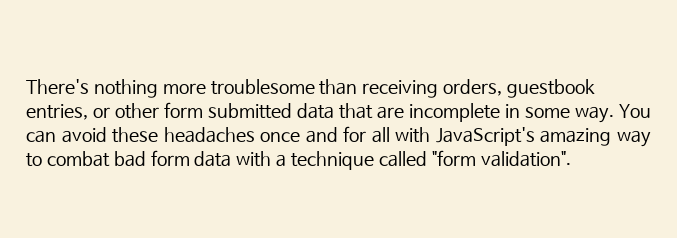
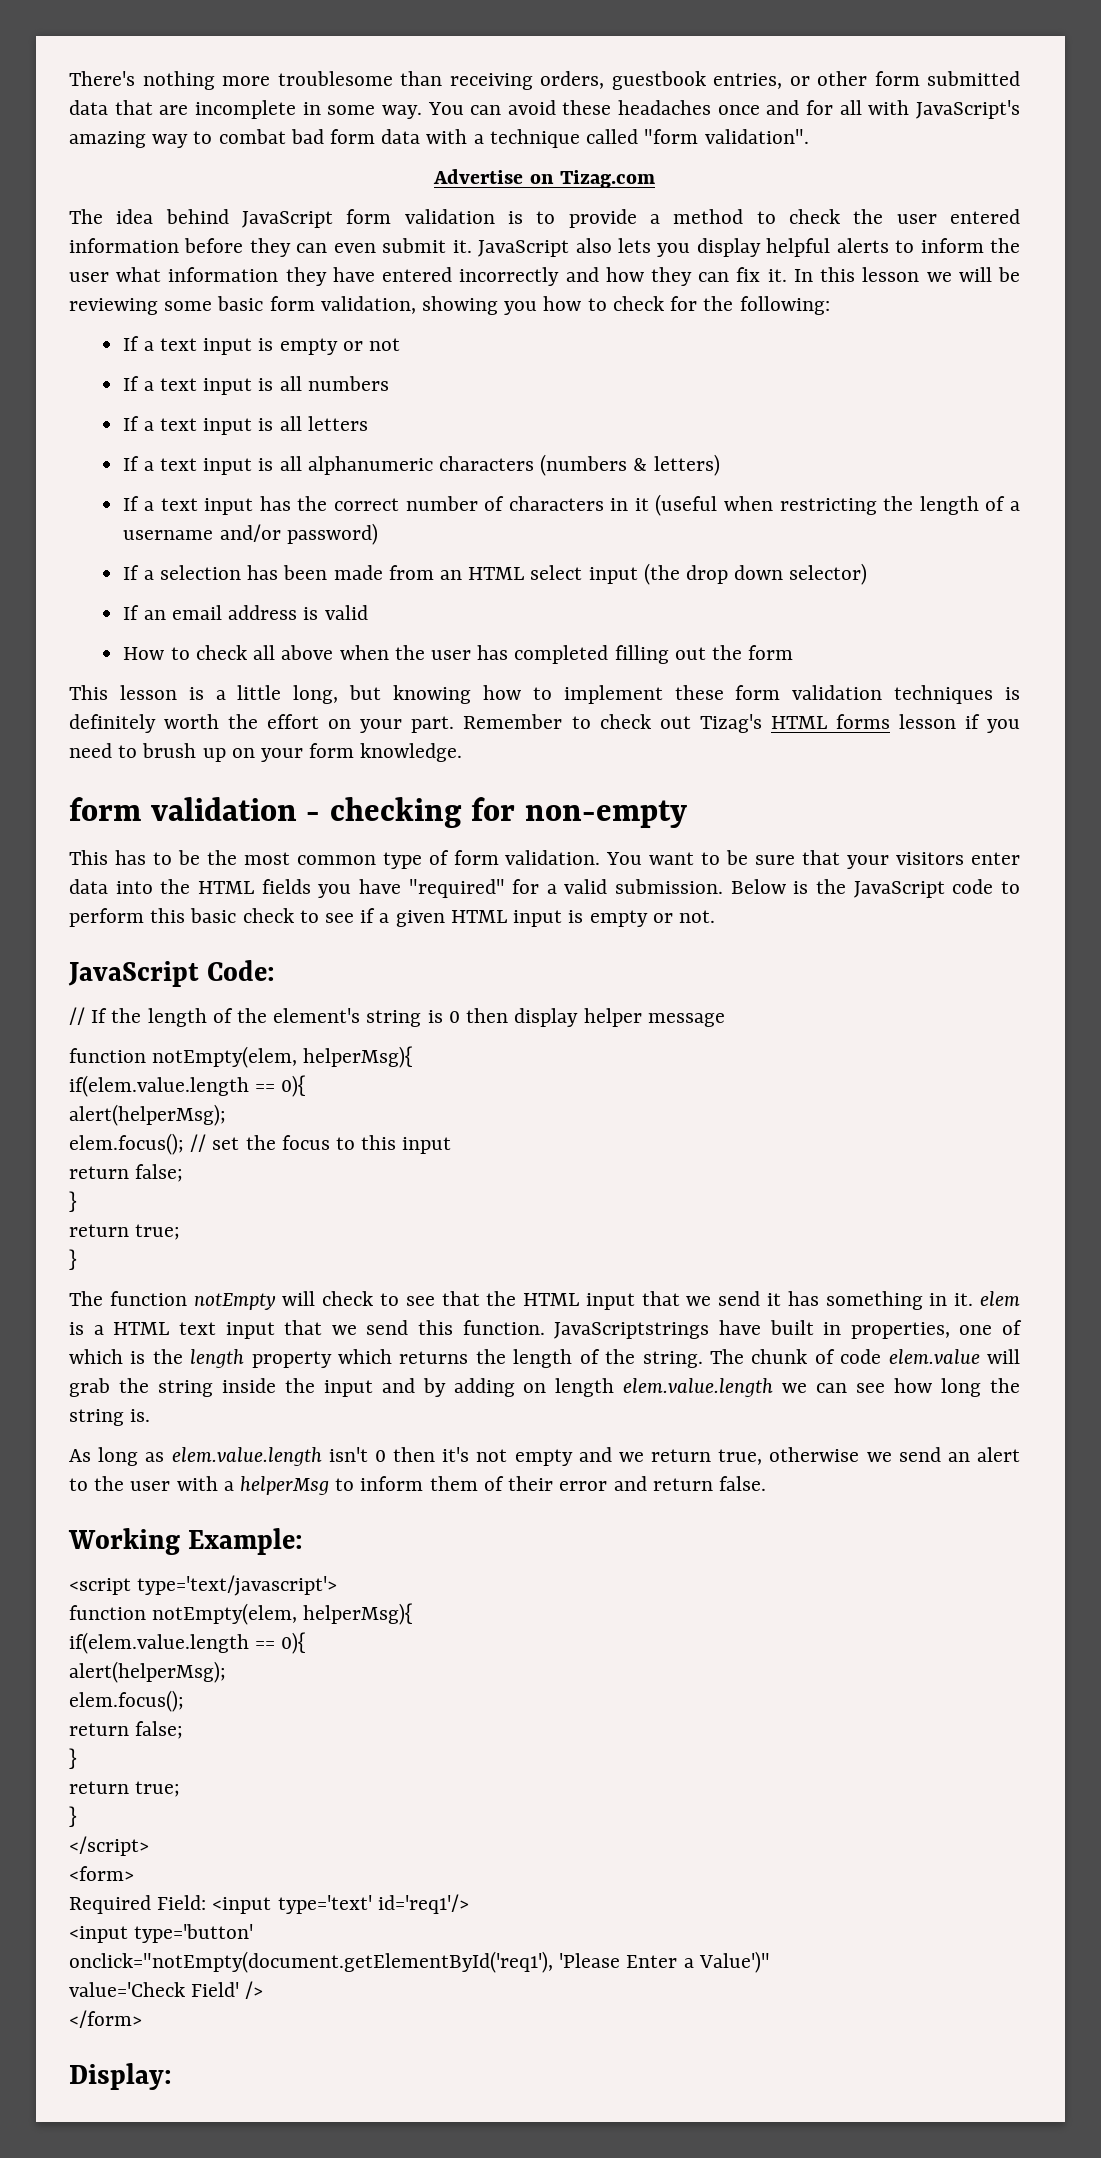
(571, 159) none -> [433,169,655,188] [69,209,1021,228] [69,238,1020,257] [69,267,1020,286] [69,296,830,315] [123,336,400,355] [123,376,389,395] [123,416,368,435] [123,454,720,476] [123,494,1020,516] [123,523,378,545] [123,563,868,585] [123,605,368,620] [123,645,794,664] [69,685,1021,704] [69,714,1020,733] [69,743,463,762] [69,797,687,828] [69,850,1020,869] [69,879,1020,898] [69,908,715,927] [68,960,276,987] [69,1007,725,1027] [69,1046,414,1068] [69,1075,307,1097] [69,1104,226,1126] [69,1133,452,1155] [69,1164,184,1182] [69,1191,77,1212] [69,1224,181,1240] [69,1249,77,1270] [69,1291,1020,1310] [69,1320,1022,1339] [69,1349,1020,1368] [69,1378,1021,1397] [69,1409,151,1426] [69,1447,1020,1466] [69,1476,766,1495] [68,1528,304,1555] [69,1575,338,1596] [69,1603,414,1625] [69,1632,307,1654] [69,1661,226,1683] [69,1690,184,1712] [69,1721,184,1739] [69,1748,77,1769] [69,1781,181,1797] [69,1806,77,1827] [69,1836,149,1856] [69,1866,134,1881] [69,1894,469,1914] [69,1924,254,1943] [69,1951,770,1973] [69,1981,264,1999] [69,2010,142,2028] [69,2063,172,2090] // Advertise on Tizag.com // The idea behind JavaScript form validation is to provide a method to check the user entered information before they can even submit it. JavaScript also lets you display helpful alerts to inform the user what information they have entered incorrectly and how they can fix it. In this lesson we will be reviewing some basic form validation, showing you how to check for the following: // If a text input is empty or not // If a text input is all numbers // If a text input is all letters // If a text input is all alphanumeric characters (numbers & letters) // If a text input has the correct number of characters in it (useful when restricting the length of a username and/or password) // If a selection has been made from an HTML select input (the drop down selector) // If an email address is valid // How to check all above when the user has completed filling out the form // This lesson is a little long, but knowing how to implement these form validation techniques is definitely worth the effort on your part. Remember to check out Tizag's HTML forms lesson if you need to brush up on your form knowledge. // form validation - checking for non-empty // This has to be the most common type of form validation. You want to be sure that your visitors enter data into the HTML fields you have "required" for a valid submission. Below is the JavaScript code to perform this basic check to see if a given HTML input is empty or not. // JavaScript Code: // // If the length of the element's string is 0 then display helper message // function notEmpty(elem, helperMsg){ // if(elem.value.length == 0){ // alert(helperMsg); // elem.focus(); // set the focus to this input // return false; // } // return true; // } // The function notEmpty will check to see that the HTML input that we send it has something in it. elem is a HTML text input that we send this function. JavaScriptstrings have built in properties, one of which is the length property which returns the length of the string. The chunk of code elem.value will grab the string inside the input and by adding on length elem.value.length we can see how long the string is. // As long as elem.value.length isn't 0 then it's not empty and we return true, otherwise we send an alert to the user with a helperMsg to inform them of their error and return false. // Working Example: // <script type='text/javascript'> // function notEmpty(elem, helperMsg){ // if(elem.value.length == 0){ // alert(helperMsg); // elem.focus(); // return false; // } // return true; // } // </script> // <form> // Required Field: <input type='text' id='req1'/> // <input type='button' // onclick="notEmpty(document.getElementById('req1'), 'Please Enter a Value')" // value='Check Field' /> // </form> // Display:

